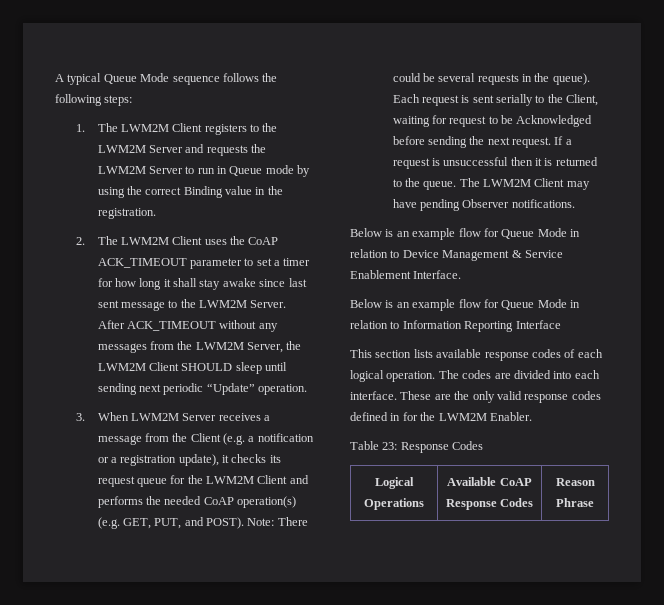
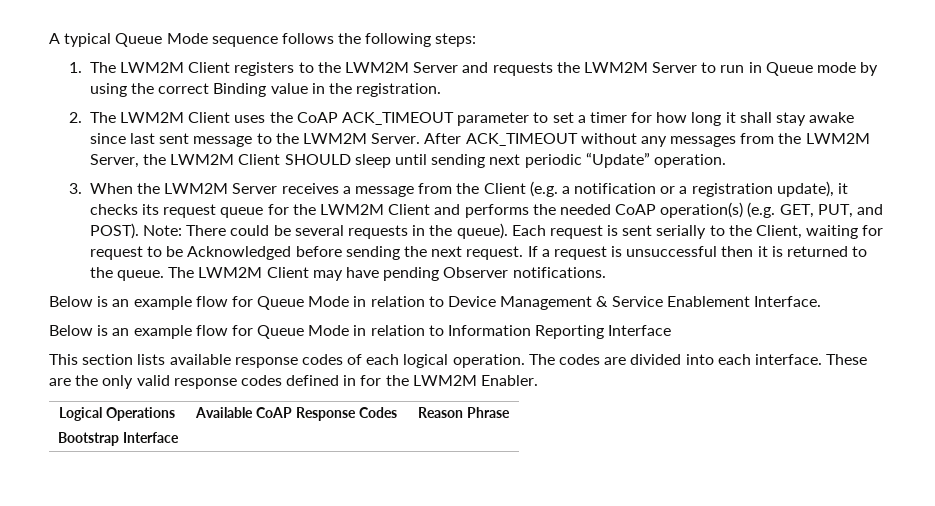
(129, 416) none -> [137,183,161,194] the
[350,441,484,453] // Table 23: Response Codes -> (539, 380) none
(594, 502) none -> [57,432,179,446] // Bootstrap Interface

